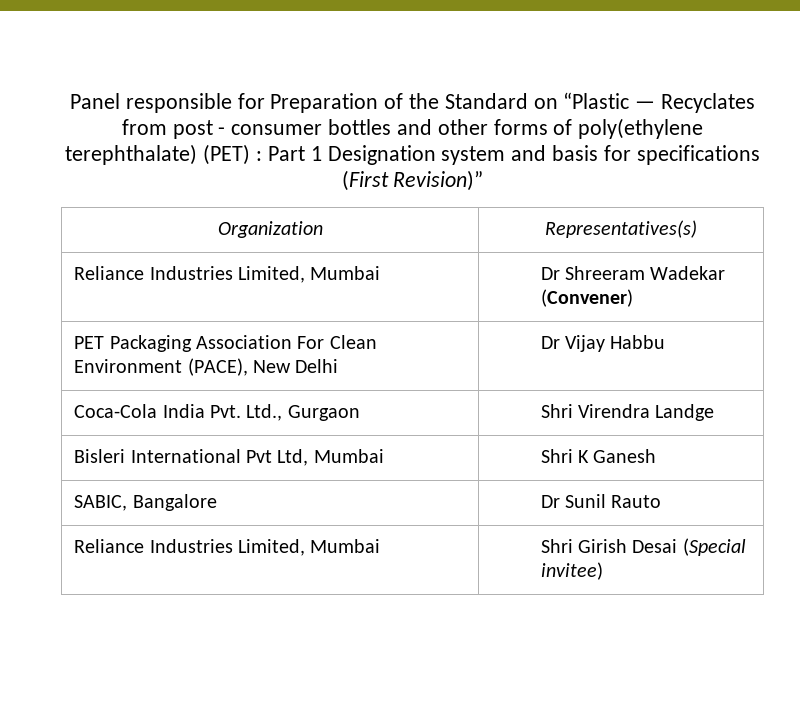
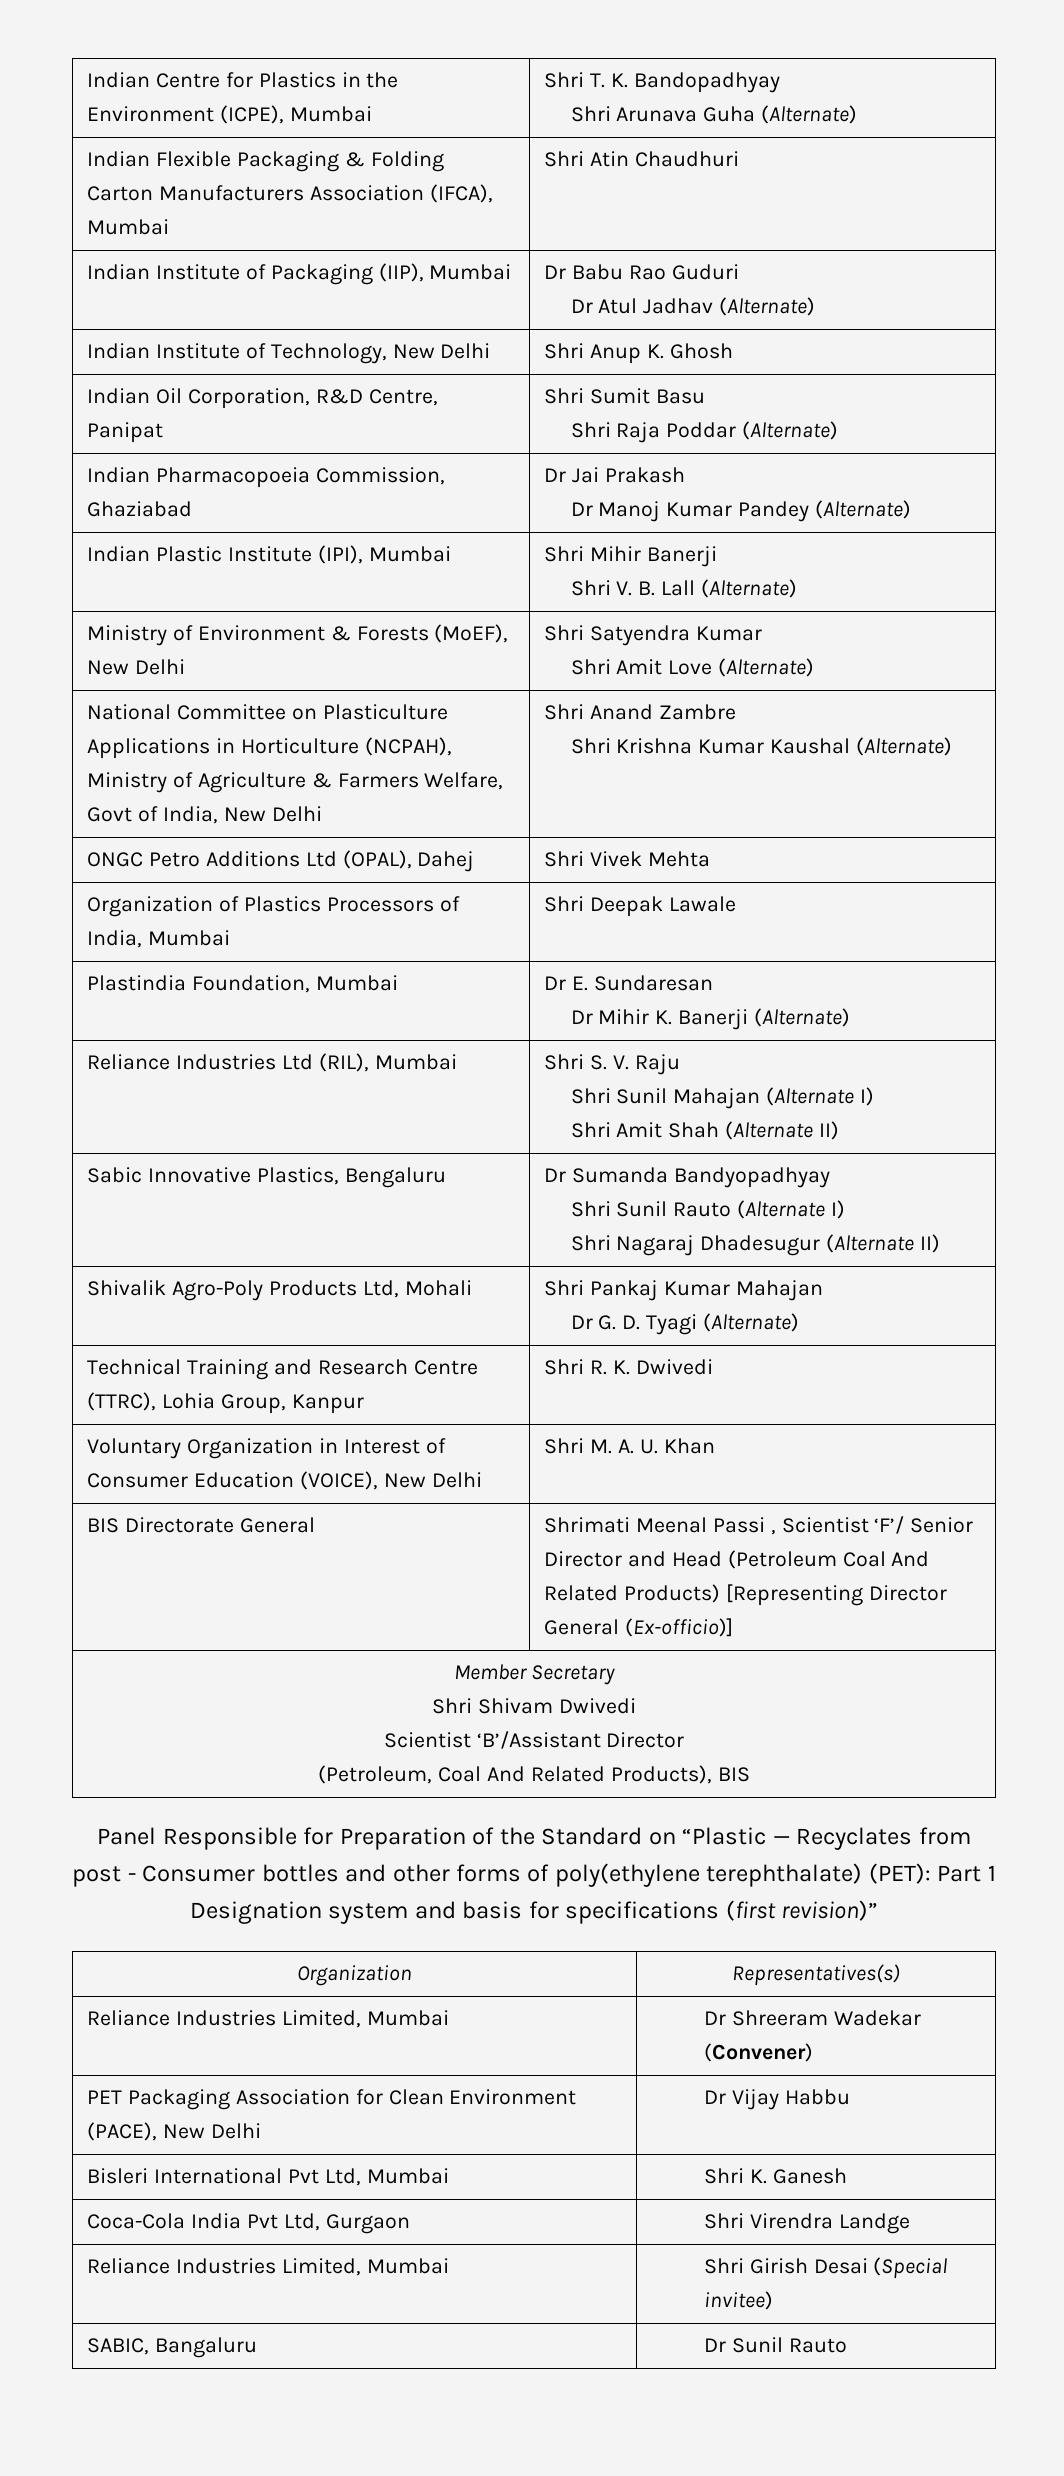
[69,93,232,113] Panel responsible -> [87,72,399,88] [87,105,373,124] [544,72,780,93] [570,105,858,124] [87,151,444,172] [87,184,493,203] [87,219,170,235] [544,151,740,167] [87,263,512,285] [544,264,739,280] [570,297,816,316] [87,343,491,364] [544,343,733,364] [87,388,438,409] [87,422,164,443] [544,388,706,404] [570,421,839,443] [87,467,446,488] [87,501,193,517] [544,467,686,483] [570,500,911,522] [87,545,451,564] [544,546,718,567] [570,579,797,598] [87,624,509,646] [87,659,186,675] [544,625,763,646] [570,658,815,677] [87,704,448,720] [87,737,452,759] [87,772,504,793] [87,806,322,824] [544,704,737,720] [570,737,952,756] [87,850,475,872] [544,851,711,867] [87,896,460,917] [87,930,231,948] [544,896,737,917] [87,975,399,993] [544,975,714,991] [570,1008,850,1030] [87,1053,457,1072] [544,1054,680,1075] [570,1087,874,1109] [570,1121,839,1140] [87,1167,446,1188] [544,1167,831,1188] [570,1200,845,1219] [570,1234,940,1256] [87,1280,472,1301] [544,1280,823,1301] [570,1313,799,1335] [87,1359,478,1380] [87,1392,364,1414] [544,1359,713,1375] [87,1438,446,1459] [87,1471,482,1490] [544,1438,715,1454] [87,1517,316,1533] [544,1516,974,1535] [544,1550,930,1569] [544,1584,947,1606] [544,1618,734,1637] [453,1664,616,1685] [432,1698,636,1714] [383,1731,685,1749] [318,1765,750,1784] [97,1827,297,1850] Indian Centre for Plastics in the Environment (ICPE), Mumbai | Shri T. K. Bandopadhyay // Shri Arunava Guha (Alternate) // Indian Flexible Packaging & Folding Carton Manufacturers Association (IFCA), Mumbai | Shri Atin Chaudhuri // Indian Institute of Packaging (IIP), Mumbai | Dr Babu Rao Guduri // Dr Atul Jadhav (Alternate) // Indian Institute of Technology, New Delhi | Shri Anup K. Ghosh // Indian Oil Corporation, R&D Centre, Panipat | Shri Sumit Basu // Shri Raja Poddar (Alternate) // Indian Pharmacopoeia Commission, Ghaziabad | Dr Jai Prakash // Dr Manoj Kumar Pandey (Alternate) // Indian Plastic Institute (IPI), Mumbai | Shri Mihir Banerji // Shri V. B. Lall (Alternate) // Ministry of Environment & Forests (MoEF), New Delhi | Shri Satyendra Kumar // Shri Amit Love (Alternate) // National Committee on Plasticulture Applications in Horticulture (NCPAH), Ministry of Agriculture & Farmers Welfare, Govt of India, New Delhi | Shri Anand Zambre // Shri Krishna Kumar Kaushal (Alternate) // ONGC Petro Additions Ltd (OPAL), Dahej | Shri Vivek Mehta // Organization of Plastics Processors of India, Mumbai | Shri Deepak Lawale // Plastindia Foundation, Mumbai | Dr E. Sundaresan // Dr Mihir K. Banerji (Alternate) // Reliance Industries Ltd (RIL), Mumbai | Shri S. V. Raju // Shri Sunil Mahajan (Alternate I) // Shri Amit Shah (Alternate II) // Sabic Innovative Plastics, Bengaluru | Dr Sumanda Bandyopadhyay // Shri Sunil Rauto (Alternate I) // Shri Nagaraj Dhadesugur (Alternate II) // Shivalik Agro-Poly Products Ltd, Mohali | Shri Pankaj Kumar Mahajan // Dr G. D. Tyagi (Alternate) // Technical Training and Research Centre (TTRC), Lohia Group, Kanpur | Shri R. K. Dwivedi // Voluntary Organization in Interest of Consumer Education (VOICE), New Delhi | Shri M. A. U. Khan // BIS Directorate General | Shrimati Meenal Passi , Scientist ‘F’/ Senior Director and Head (Petroleum Coal And Related Products) [Representing Director General (Ex-officio)] // Member Secretary // Shri Shivam Dwivedi // Scientist ‘B’/Assistant Director // (Petroleum, Coal And Related Products), BIS // Panel Responsible
[231,124,323,135] consumer -> [142,1865,256,1882] Consumer
[203,144,263,165] (PET) : -> [868,1863,931,1884] (PET):
[341,170,484,191] (First Revision)” -> [725,1900,879,1921] (first revision)”
[297,336,325,349] For -> [355,2089,383,2105] for
[74,404,360,421] [540,404,715,421] // Coca-Cola India Pvt. Ltd., Gurgaon | Shri Virendra Landge -> (850, 2097) none
[578,450,590,463] K -> [749,2169,767,2184] K.
[74,494,217,511] [540,494,662,508] SABIC, Bangalore | Dr Sunil Rauto -> [87,2213,410,2234] [703,2213,910,2234] Coca-Cola India Pvt Ltd, Gurgaon | Shri Virendra Landge
(603, 571) none -> [87,2337,258,2358] [703,2337,847,2353] // SABIC, Bangaluru | Dr Sunil Rauto

